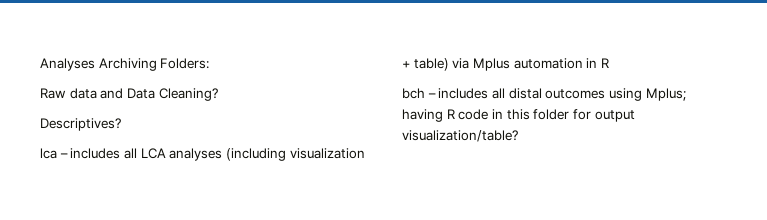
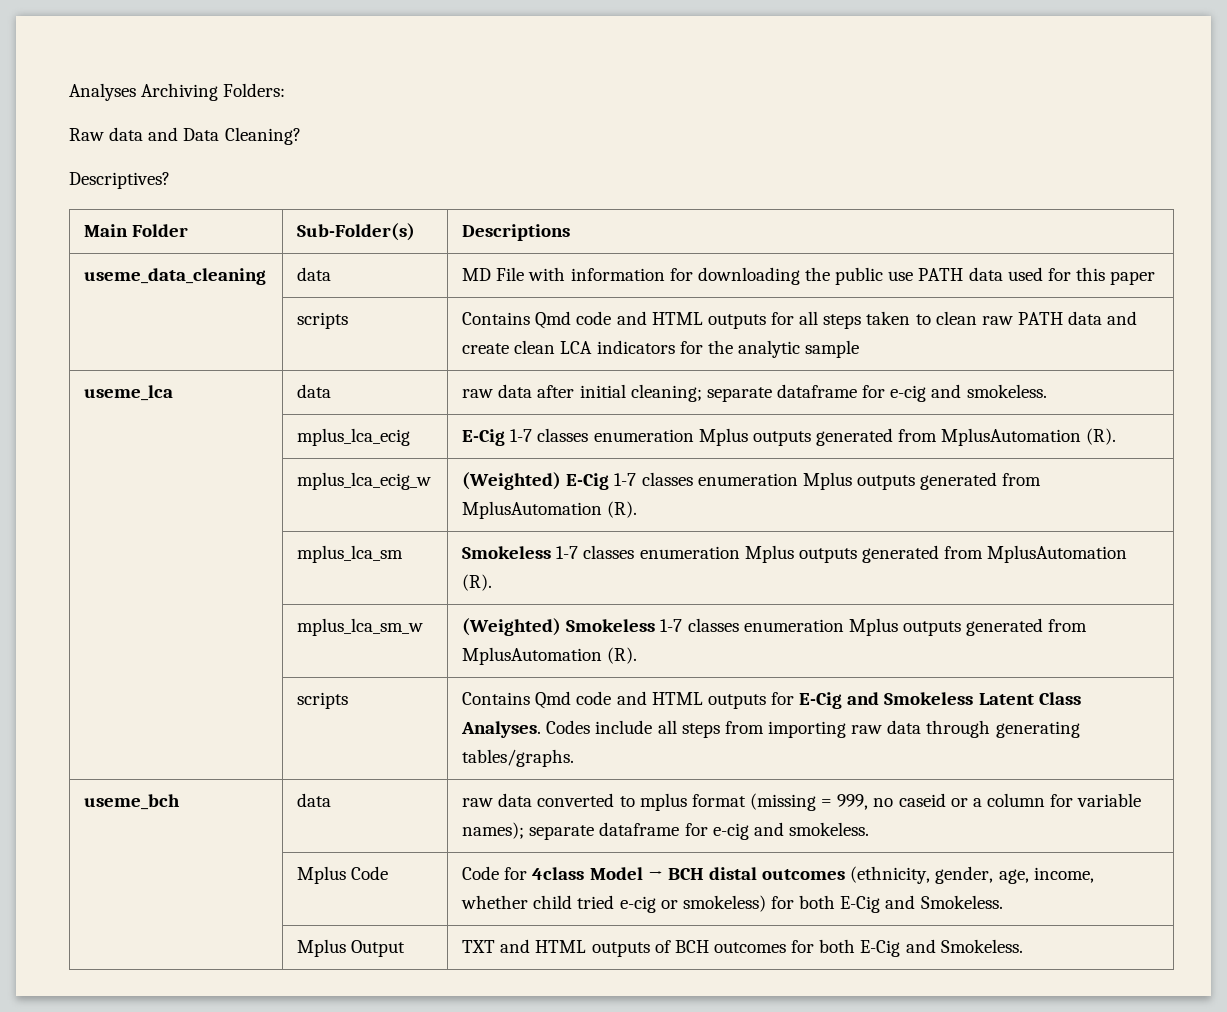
[40,148,365,161] [402,58,609,71] [402,88,686,101] [402,109,635,122] [402,130,518,142] // lca – includes all LCA analyses (including visualization + table) via Mplus automation in R // bch – includes all distal outcomes using Mplus; having R code in this folder for output visualization/table? -> [84,224,189,237] [297,223,416,241] [462,224,571,241] [84,268,267,285] [297,267,332,281] [462,267,1156,285] [297,312,349,329] [462,311,1138,329] [462,340,860,358] [84,385,174,401] [297,384,332,398] [462,384,1047,402] [297,428,411,446] [462,428,1117,446] [297,472,432,490] [462,472,1042,490] [462,501,638,519] [297,545,404,563] [462,545,1128,563] [462,574,493,591] [297,618,424,636] [462,618,1088,636] [462,647,638,665] [297,692,349,709] [462,691,1081,709] [461,720,1080,738] [462,749,575,767] [84,794,181,810] [297,793,332,807] [462,793,1142,811] [462,822,869,840] [297,866,389,884] [462,866,1094,884] [461,895,1003,913] [297,939,406,957] [462,939,1023,957] // Main Folder | Sub-Folder(s) | Descriptions // useme_data_cleaning | data | MD File with information for downloading the public use PATH data used for this paper // | scripts | Contains Qmd code and HTML outputs for all steps taken to clean raw PATH data and create clean LCA indicators for the analytic sample // useme_lca | data | raw data after initial cleaning; separate dataframe for e-cig and smokeless. // | mplus_lca_ecig | E-Cig 1-7 classes enumeration Mplus outputs generated from MplusAutomation (R). // | mplus_lca_ecig_w | (Weighted) E-Cig 1-7 classes enumeration Mplus outputs generated from MplusAutomation (R). // | mplus_lca_sm | Smokeless 1-7 classes enumeration Mplus outputs generated from MplusAutomation (R). // | mplus_lca_sm_w | (Weighted) Smokeless 1-7 classes enumeration Mplus outputs generated from MplusAutomation (R). // | scripts | Contains Qmd code and HTML outputs for E-Cig and Smokeless Latent Class Analyses. Codes include all steps from importing raw data through generating tables/graphs. // useme_bch | data | raw data converted to mplus format (missing = 999, no caseid or a column for variable names); separate dataframe for e-cig and smokeless. // | Mplus Code | Code for 4class Model → BCH distal outcomes (ethnicity, gender, age, income, whether child tried e-cig or smokeless) for both E-Cig and Smokeless. // | Mplus Output | TXT and HTML outputs of BCH outcomes for both E-Cig and Smokeless.

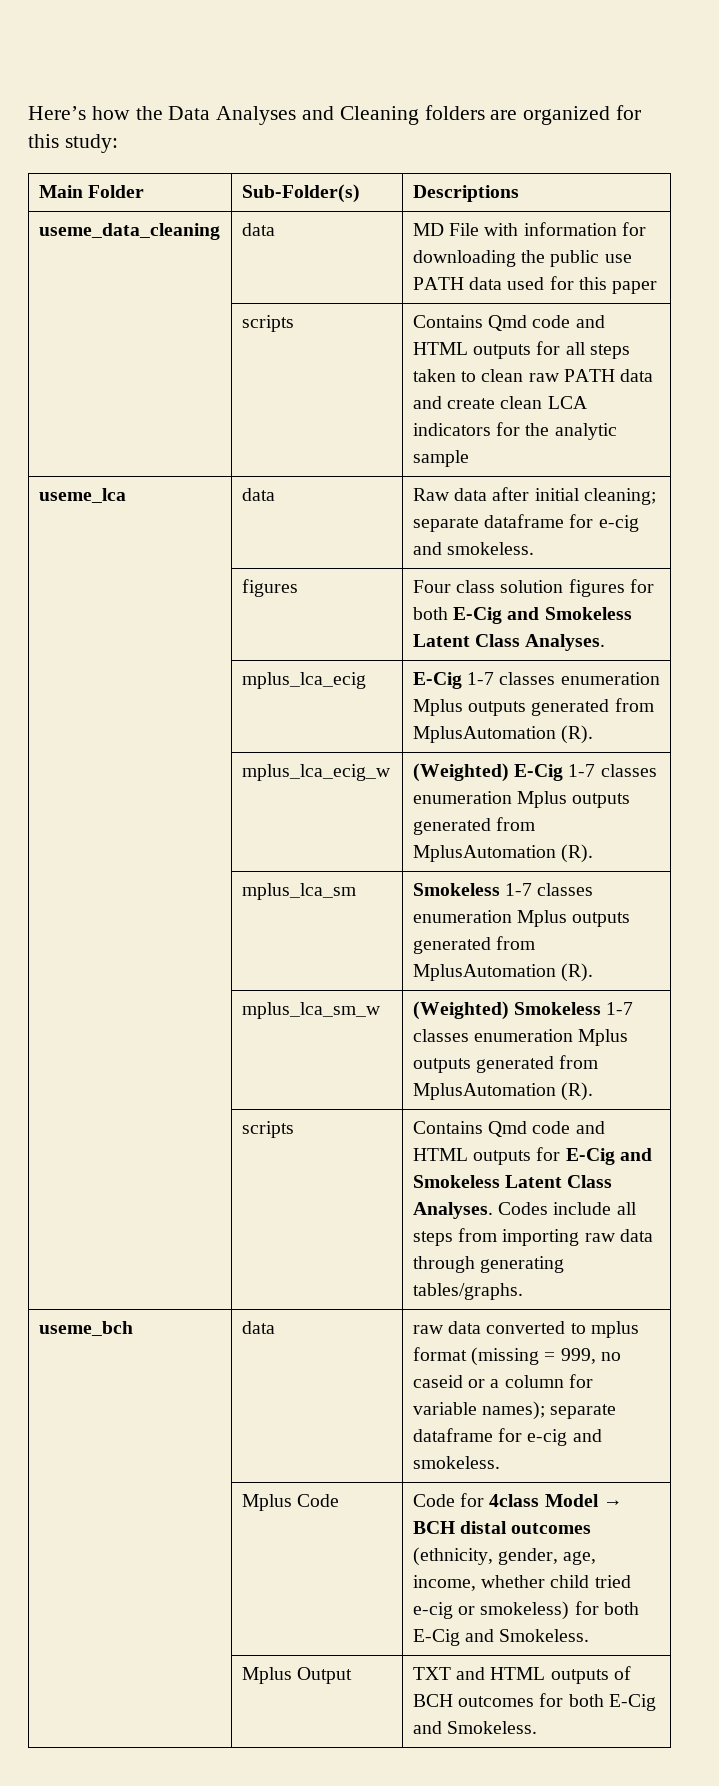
[69,83,286,101] [69,127,301,145] [69,172,170,189] Analyses Archiving Folders: // Raw data and Data Cleaning? // Descriptives? -> [28,105,642,125] [28,134,118,153] Here’s how the Data Analyses and Cleaning folders are organized for this study:
[462,389,494,398] raw -> [412,488,449,501] Raw
(1047, 391) none -> [241,579,298,597] [412,579,654,597] [412,607,632,624] [412,634,606,651] // | figures | Four class solution figures for both E-Cig and Smokeless Latent Class Analyses.

